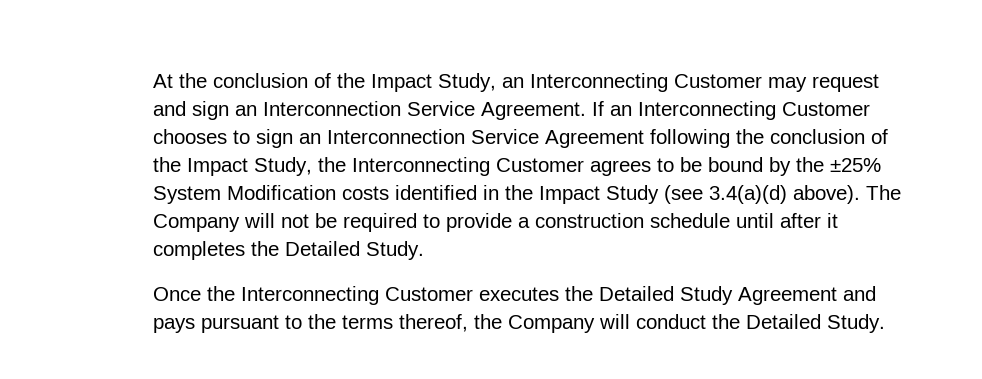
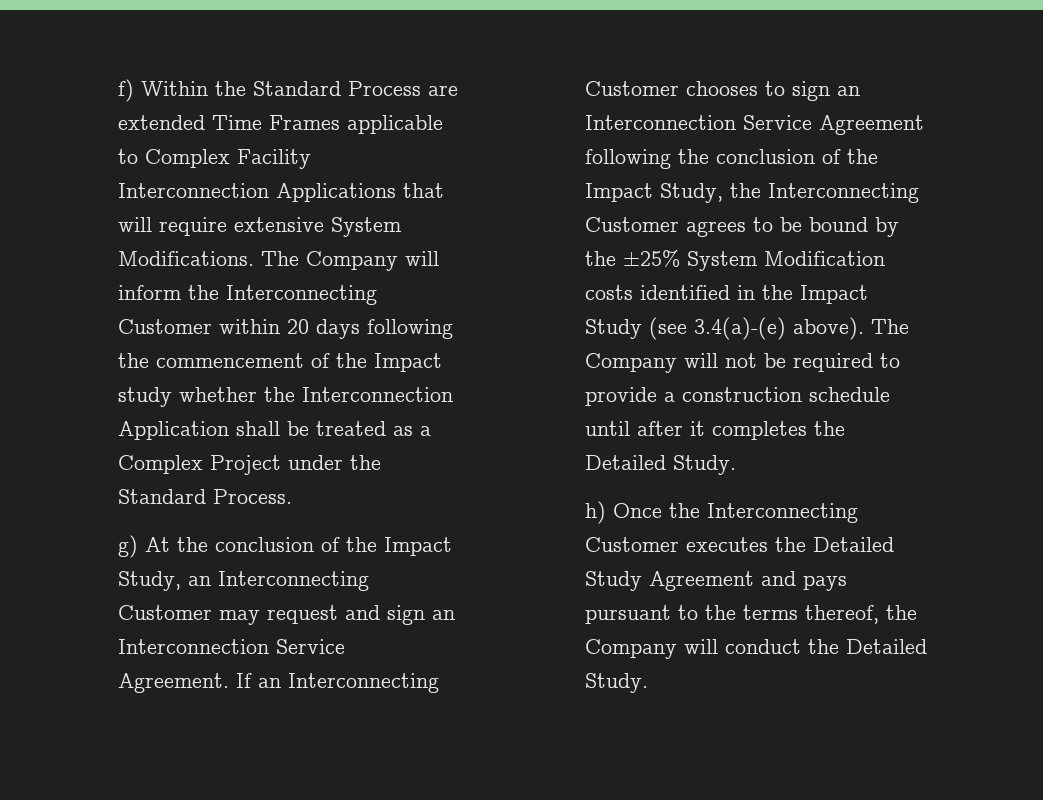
(152, 81) none -> [118,79,459,102] [118,115,444,134] [118,149,312,169] [118,183,445,202] [118,217,403,237] [118,251,440,271] [118,285,378,305] [118,319,454,339] [118,353,443,372] [118,387,454,407] [118,421,432,440] [118,455,382,475] [118,489,293,504] [118,535,139,558] f) Within the Standard Process are extended Time Frames applicable to Complex Facility Interconnection Applications that will require extensive System Modifications. The Company will inform the Interconnecting Customer within 20 days following the commencement of the Impact study whether the Interconnection Application shall be treated as a Complex Project under the Standard Process. // g)
[708,185,787,204] 3.4(a)(d) -> [694,317,787,340] 3.4(a)-(e)
(424, 250) none -> [585,501,607,524] h)

